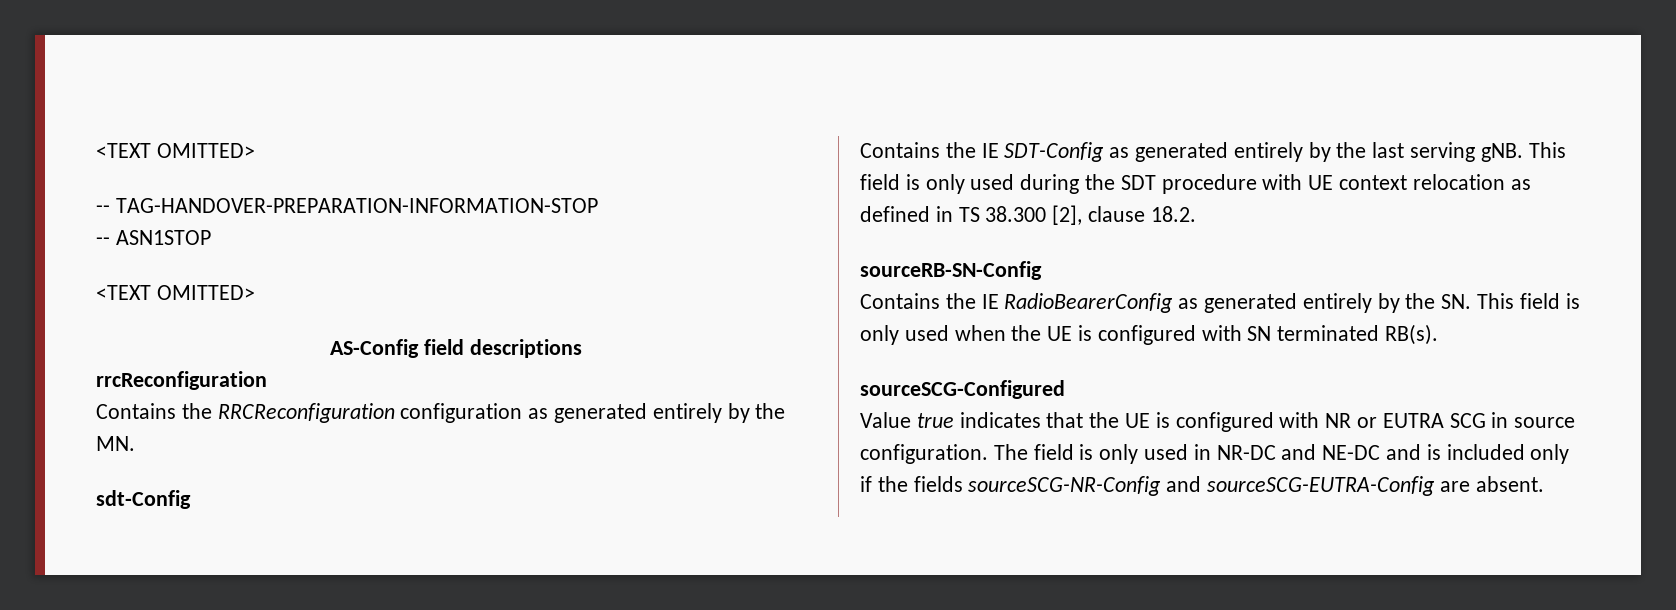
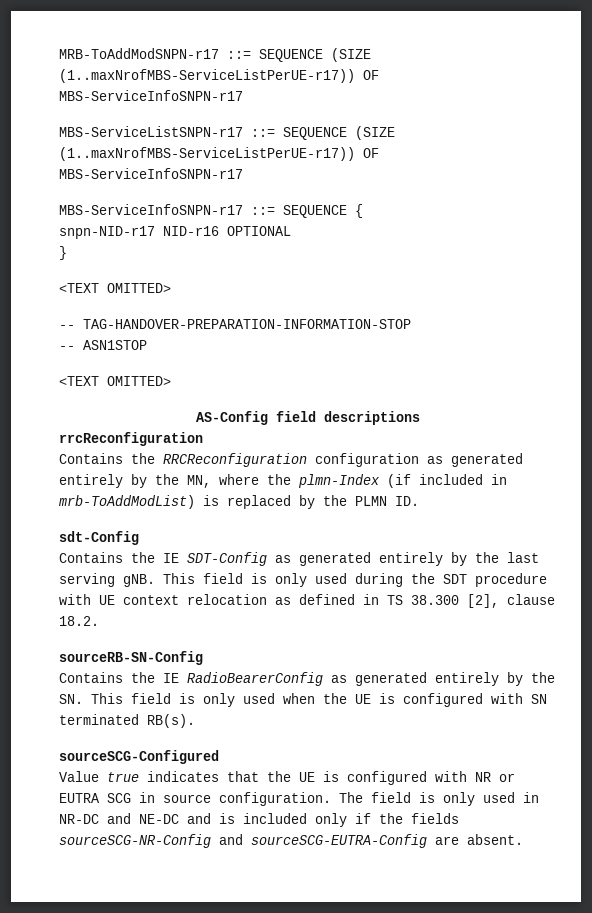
(96, 150) none -> [59,48,371,62] [59,69,379,83] [59,90,243,101] [59,126,395,140] [59,147,379,161] [59,168,243,179] [59,204,363,218] [59,226,291,239] [59,246,67,260] MRB-ToAddModSNPN-r17 ::= SEQUENCE (SIZE (1..maxNrofMBS-ServiceListPerUE-r17)) OF MBS-ServiceInfoSNPN-r17 // MBS-ServiceListSNPN-r17 ::= SEQUENCE (SIZE (1..maxNrofMBS-ServiceListPerUE-r17)) OF MBS-ServiceInfoSNPN-r17 // MBS-ServiceInfoSNPN-r17 ::= SEQUENCE { // snpn-NID-r17 NID-r16 OPTIONAL // } //
[96,436,135,451] MN. -> [187,474,507,488] [59,495,419,509] MN, where the plmn-Index (if included in mrb-ToAddModList) is replaced by the PLMN ID.

